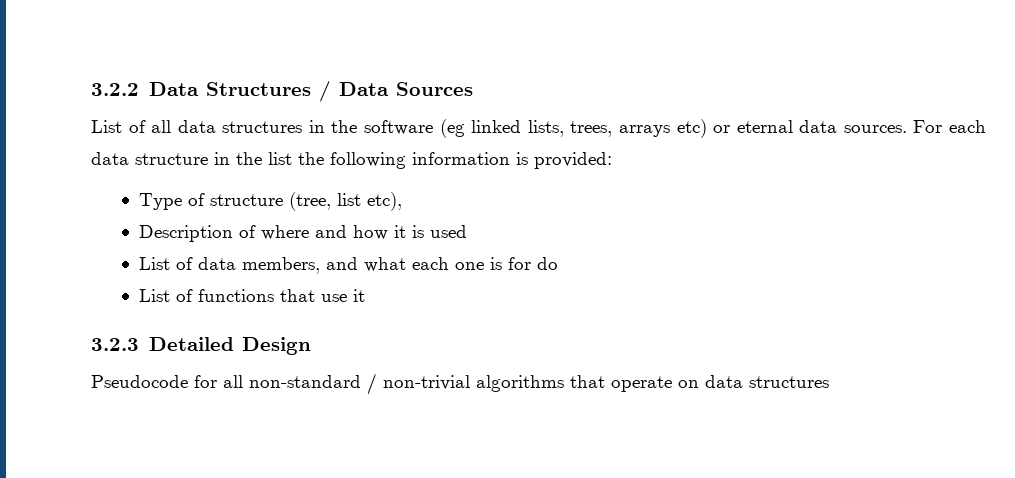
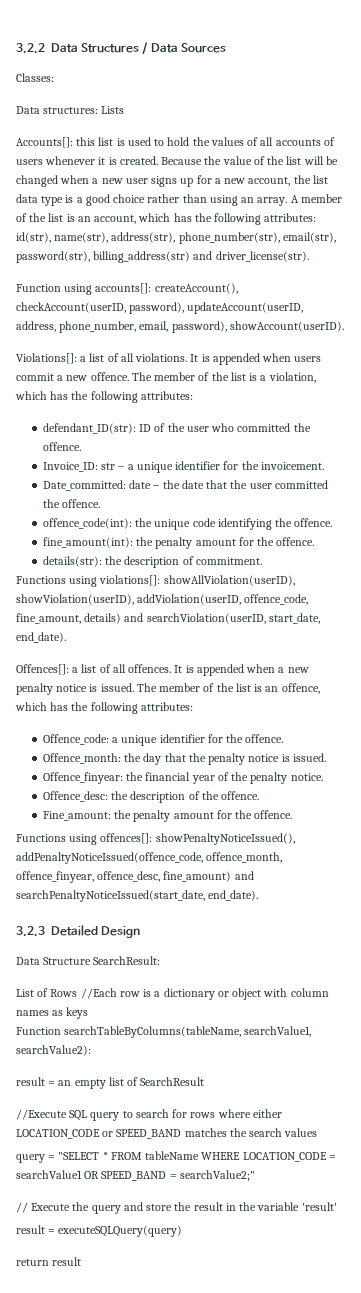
[91,119,986,138] [91,152,612,169] [138,192,402,211] [138,225,467,242] [138,257,558,274] [138,289,365,302] [91,337,311,355] [91,373,829,395] List of all data structures in the software (eg linked lists, trees, arrays etc) or eternal data sources. For each data structure in the list the following information is provided: // Type of structure (tree, list etc), // Description of where and how it is used // List of data members, and what each one is for do // List of functions that use it // 3.2.3 Detailed Design // Pseudocode for all non-standard / non-trivial algorithms that operate on data structures -> [16,73,54,82] [16,106,125,114] [16,137,335,148] [16,156,338,165] [16,175,328,187] [16,194,342,206] [16,213,317,225] [16,232,336,244] [16,251,309,263] [16,283,238,295] [16,302,304,314] [16,321,344,333] [16,353,322,365] [16,372,316,383] [15,391,193,403] [42,423,311,434] [42,442,81,451] [42,461,324,473] [42,480,328,491] [42,499,101,508] [42,518,333,530] [42,537,315,549] [42,556,262,568] [16,575,295,587] [16,594,309,605] [16,613,320,624] [16,632,66,643] [16,664,309,676] [16,683,320,695] [15,702,193,714] [42,734,284,746] [42,753,326,765] [42,772,323,784] [42,791,260,803] [42,810,293,822] [16,833,295,845] [16,852,283,864] [16,871,254,883] [16,890,259,902] [16,925,141,938] [16,956,161,965] [16,988,329,1000] [16,1007,89,1019] [16,1026,312,1038] [16,1045,91,1056] [16,1077,205,1089] [16,1109,282,1121] [16,1128,318,1139] [16,1151,336,1163] [16,1170,255,1181] [16,1202,337,1214] [16,1225,183,1237] [16,1257,82,1266] Classes: // Data structures: Lists // Accounts[]: this list is used to hold the values of all accounts of users whenever it is created. Because the value of the list will be changed when a new user signs up for a new account, the list data type is a good choice rather than using an array. A member of the list is an account, which has the following attributes: id(str), name(str), address(str), phone_number(str), email(str), password(str), billing_address(str) and driver_license(str). // Function using accounts[]: createAccount(), checkAccount(userID, password), updateAccount(userID, address, phone_number, email, password), showAccount(userID). // Violations[]: a list of all violations. It is appended when users commit a new offence. The member of the list is a violation, which has the following attributes: // defendant_ID(str): ID of the user who committed the offence. // Invoice_ID: str – a unique identifier for the invoicement. // Date_committed: date – the date that the user committed the offence. // offence_code(int): the unique code identifying the offence. // fine_amount(int): the penalty amount for the offence. // details(str): the description of commitment. // Functions using violations[]: showAllViolation(userID), showViolation(userID), addViolation(userID, offence_code, fine_amount, details) and searchViolation(userID, start_date, end_date). // Offences[]: a list of all offences. It is appended when a new penalty notice is issued. The member of the list is an offence, which has the following attributes: // Offence_code: a unique identifier for the offence. // Offence_month: the day that the penalty notice is issued. // Offence_finyear: the financial year of the penalty notice. // Offence_desc: the description of the offence. // Fine_amount: the penalty amount for the offence. // Functions using offences[]: showPenaltyNoticeIssued(), addPenaltyNoticeIssued(offence_code, offence_month, offence_finyear, offence_desc, fine_amount) and searchPenaltyNoticeIssued(start_date, end_date). // 3.2.3 Detailed Design // Data Structure SearchResult: // List of Rows //Each row is a dictionary or object with column names as keys // Function searchTableByColumns(tableName, searchValue1, searchValue2): // result = an empty list of SearchResult // //Execute SQL query to search for rows where either LOCATION_CODE or SPEED_BAND matches the search values // query = "SELECT * FROM tableName WHERE LOCATION_CODE = searchValue1 OR SPEED_BAND = searchValue2;" // // Execute the query and store the result in the variable 'result' // result = executeSQLQuery(query) // return result

